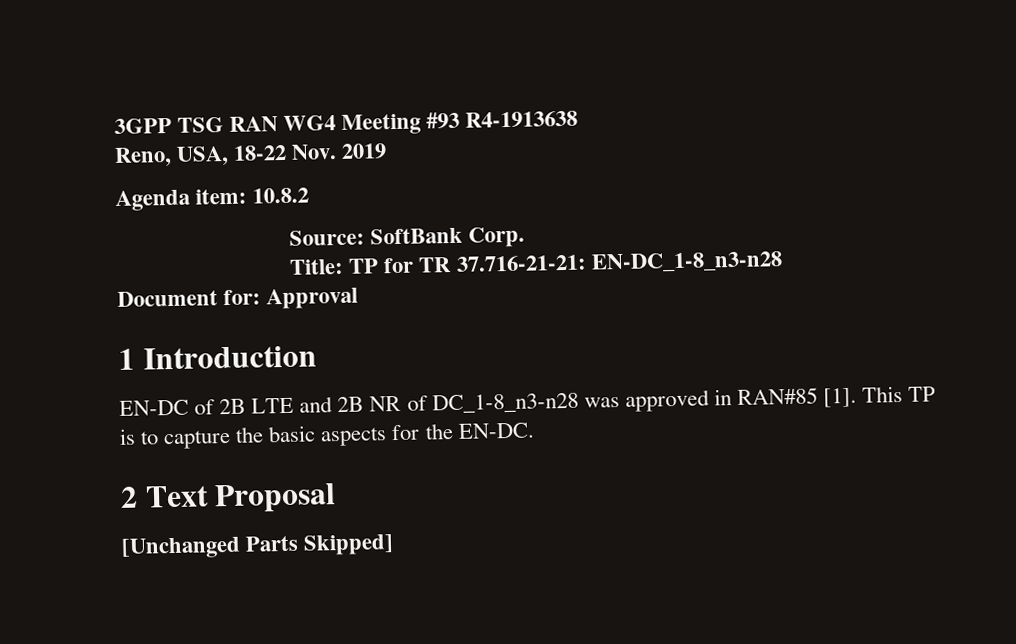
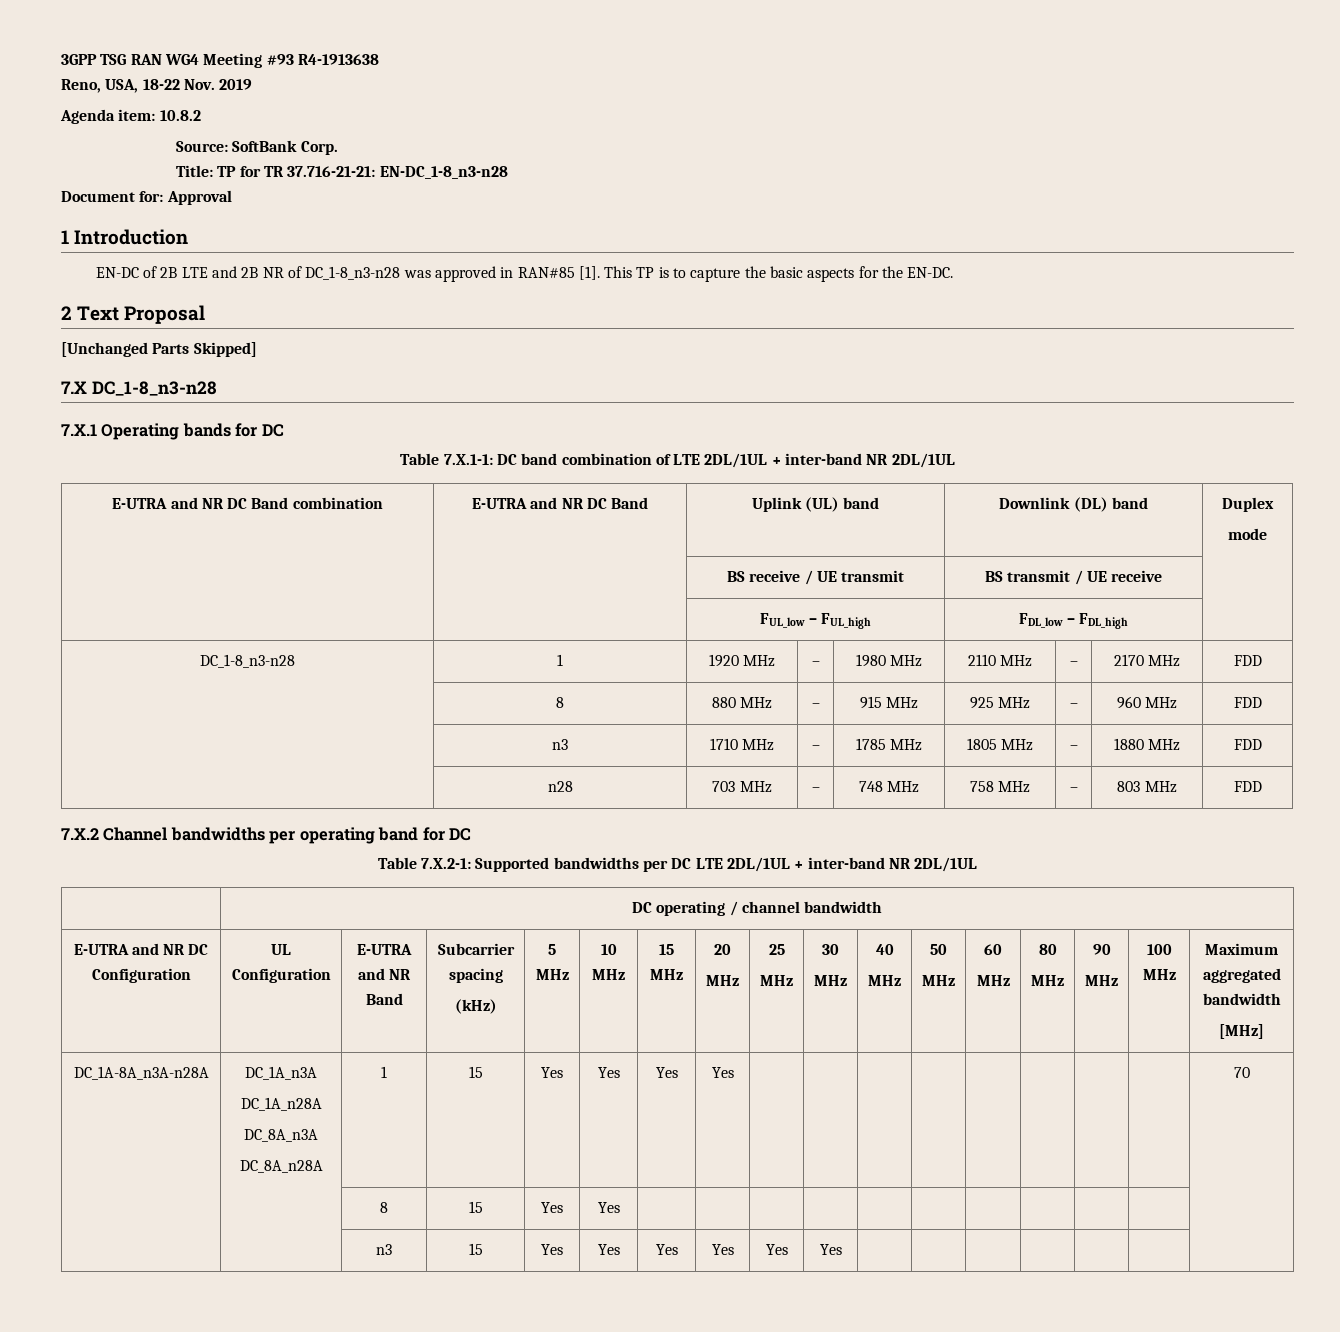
(395, 545) none -> [61,381,217,396] [61,423,284,440] [400,453,955,468] [112,497,383,509] [471,497,649,509] [751,497,880,512] [999,497,1148,512] [1222,497,1274,512] [1228,528,1267,540] [726,570,905,585] [984,570,1163,585] [759,613,872,629] [1018,613,1129,629] [200,654,295,668] [557,654,563,666] [708,654,776,667] [811,661,820,666] [855,654,923,667] [967,654,1033,667] [1069,661,1078,666] [1113,654,1181,667] [1233,655,1262,666] [556,697,564,708] [711,697,773,709] [811,703,820,708] [859,696,919,709] [969,697,1031,709] [1069,703,1078,708] [1116,696,1178,709] [1233,697,1262,708] [552,739,568,750] [709,738,775,751] [811,745,820,750] [855,738,923,751] [966,738,1034,751] [1069,745,1078,750] [1113,738,1181,751] [1233,739,1262,750] [547,781,573,792] [712,781,772,793] [811,787,820,792] [858,781,920,793] [969,781,1031,793] [1069,787,1078,792] [1117,781,1177,793] [1233,781,1262,792] [61,827,472,844] [377,857,978,872] [631,901,883,916] [73,943,209,955] [91,968,191,983] [271,944,291,955] [231,968,331,983] [357,944,412,955] [357,968,412,980] [365,993,403,1005] [437,943,515,955] [448,968,503,983] [454,999,497,1014] [548,944,556,955] [535,969,569,980] [600,944,617,955] [592,969,625,980] [659,944,674,955] [650,969,683,980] [714,944,731,955] [706,975,739,986] [768,944,785,955] [760,975,793,986] [822,944,839,955] [814,975,847,986] [875,944,894,955] [868,975,901,986] [930,944,947,955] [922,975,955,986] [984,944,1002,955] [976,975,1010,986] [1038,944,1057,955] [1031,975,1064,986] [1092,944,1111,955] [1085,975,1118,986] [1146,944,1172,955] [1142,969,1176,980] [1205,943,1278,955] [1202,968,1281,983] [1202,993,1281,1005] [1219,1024,1264,1039] [73,1066,209,1080] [245,1066,317,1080] [240,1097,322,1111] [244,1129,318,1142] [239,1160,323,1173] [381,1066,387,1078] [468,1066,483,1078] [541,1067,563,1078] [597,1067,620,1078] [655,1067,678,1078] [711,1067,734,1078] [1233,1067,1250,1078] [380,1202,388,1213] [468,1201,483,1213] [541,1202,563,1213] [597,1202,620,1213] [376,1244,392,1255] [468,1243,483,1255] [541,1244,563,1255] [597,1244,620,1255] [655,1244,678,1255] [711,1244,734,1255] [765,1244,788,1255] [819,1244,842,1255] // 7.X DC_1-8_n3-n28 // 7.X.1 Operating bands for DC // Table 7.X.1-1: DC band combination of LTE 2DL/1UL + inter-band NR 2DL/1UL // E-UTRA and NR DC Band combination | E-UTRA and NR DC Band | Uplink (UL) band | Downlink (DL) band | Duplex // mode // | | BS receive / UE transmit | BS transmit / UE receive | // | | FUL_low – FUL_high | FDL_low – FDL_high | // DC_1-8_n3-n28 | 1 | 1920 MHz | – | 1980 MHz | 2110 MHz | – | 2170 MHz | FDD // | 8 | 880 MHz | – | 915 MHz | 925 MHz | – | 960 MHz | FDD // | n3 | 1710 MHz | – | 1785 MHz | 1805 MHz | – | 1880 MHz | FDD // | n28 | 703 MHz | – | 748 MHz | 758 MHz | – | 803 MHz | FDD // 7.X.2 Channel bandwidths per operating band for DC // Table 7.X.2-1: Supported bandwidths per DC LTE 2DL/1UL + inter-band NR 2DL/1UL // | DC operating / channel bandwidth // E-UTRA and NR DC Configuration | UL Configuration | E-UTRA and NR Band | Subcarrier spacing // (kHz) | 5 MHz | 10 MHz | 15 MHz | 20 // MHz | 25 // MHz | 30 // MHz | 40 // MHz | 50 // MHz | 60 // MHz | 80 // MHz | 90 // MHz | 100 MHz | Maximum aggregated bandwidth // [MHz] // DC_1A-8A_n3A-n28A | DC_1A_n3A // DC_1A_n28A // DC_8A_n3A // DC_8A_n28A | 1 | 15 | Yes | Yes | Yes | Yes | | | | | | | | | 70 // | | 8 | 15 | Yes | Yes | | | | | | | | | | | // | | n3 | 15 | Yes | Yes | Yes | Yes | Yes | Yes | | | | | | |

